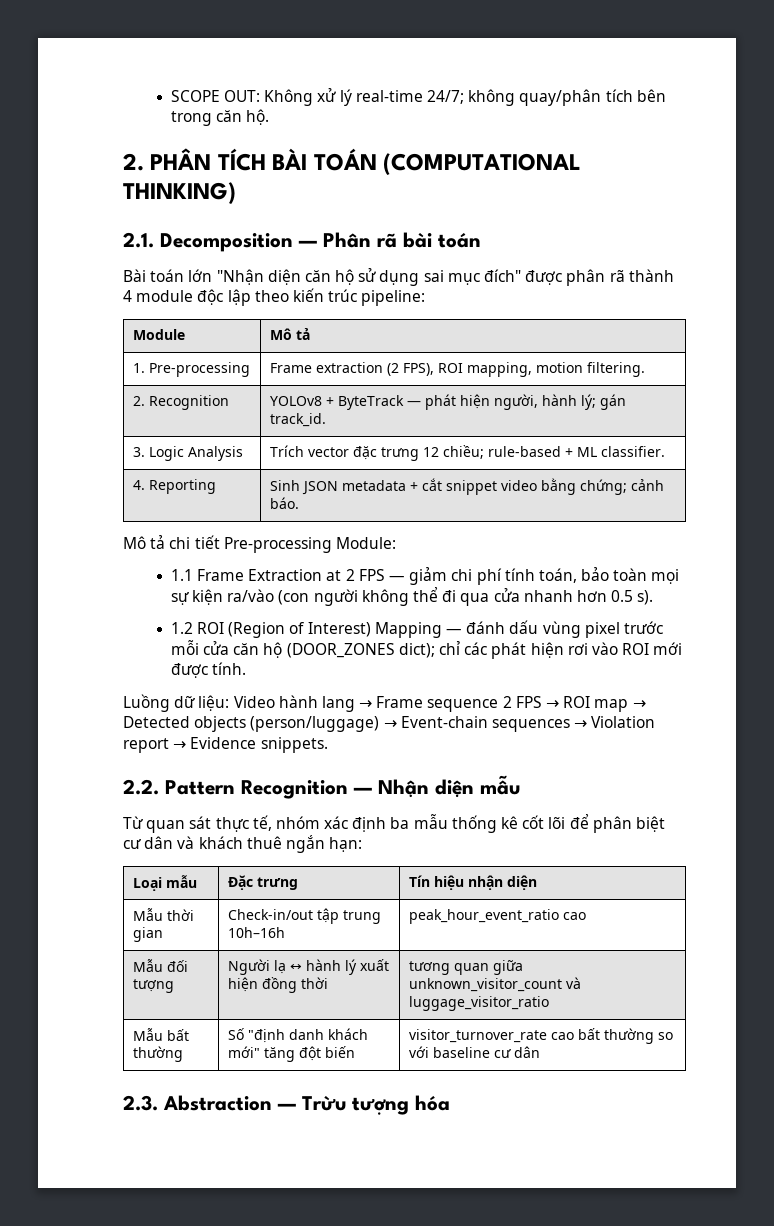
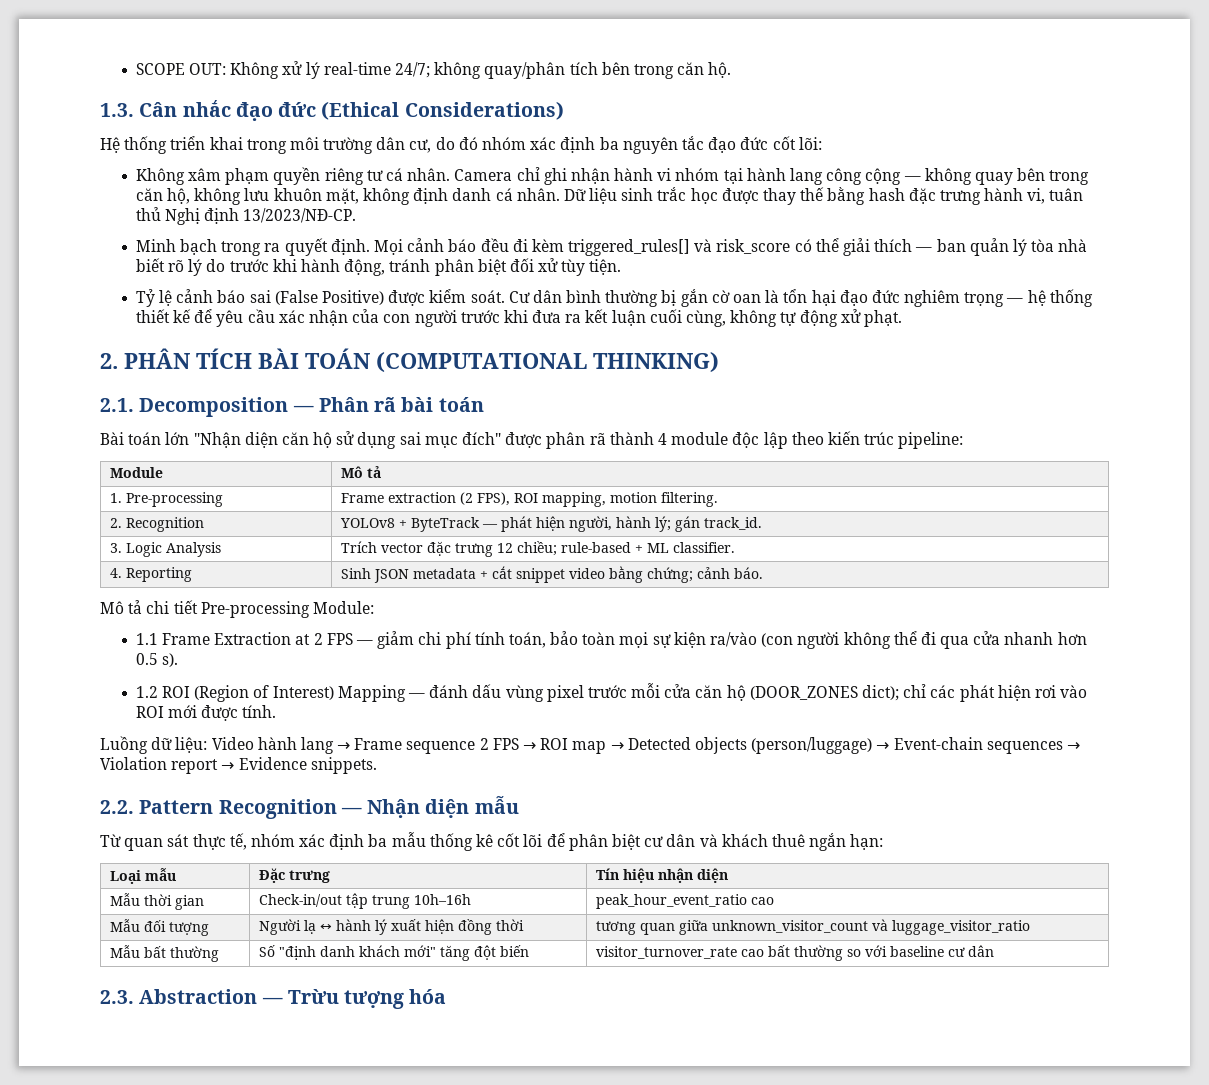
(270, 117) none -> [100,100,564,121] [100,136,822,154] [135,167,1090,185] [135,187,1084,205] [135,207,357,225] [135,238,1088,256] [135,258,622,276] [135,289,1093,307] [135,309,902,327] // 1.3. Cân nhắc đạo đức (Ethical Considerations) // Hệ thống triển khai trong môi trường dân cư, do đó nhóm xác định ba nguyên tắc đạo đức cốt lõi: // Không xâm phạm quyền riêng tư cá nhân. Camera chỉ ghi nhận hành vi nhóm tại hành lang công cộng — không quay bên trong căn hộ, không lưu khuôn mặt, không định danh cá nhân. Dữ liệu sinh trắc học được thay thế bằng hash đặc trưng hành vi, tuân thủ Nghị định 13/2023/NĐ-CP. // Minh bạch trong ra quyết định. Mọi cảnh báo đều đi kèm triggered_rules[] và risk_score có thể giải thích — ban quản lý tòa nhà biết rõ lý do trước khi hành động, tránh phân biệt đối xử tùy tiện. // Tỷ lệ cảnh báo sai (False Positive) được kiểm soát. Cư dân bình thường bị gắn cờ oan là tổn hại đạo đức nghiêm trọng — hệ thống thiết kế để yêu cầu xác nhận của con người trước khi đưa ra kết luận cuối cùng, không tự động xử phạt.

